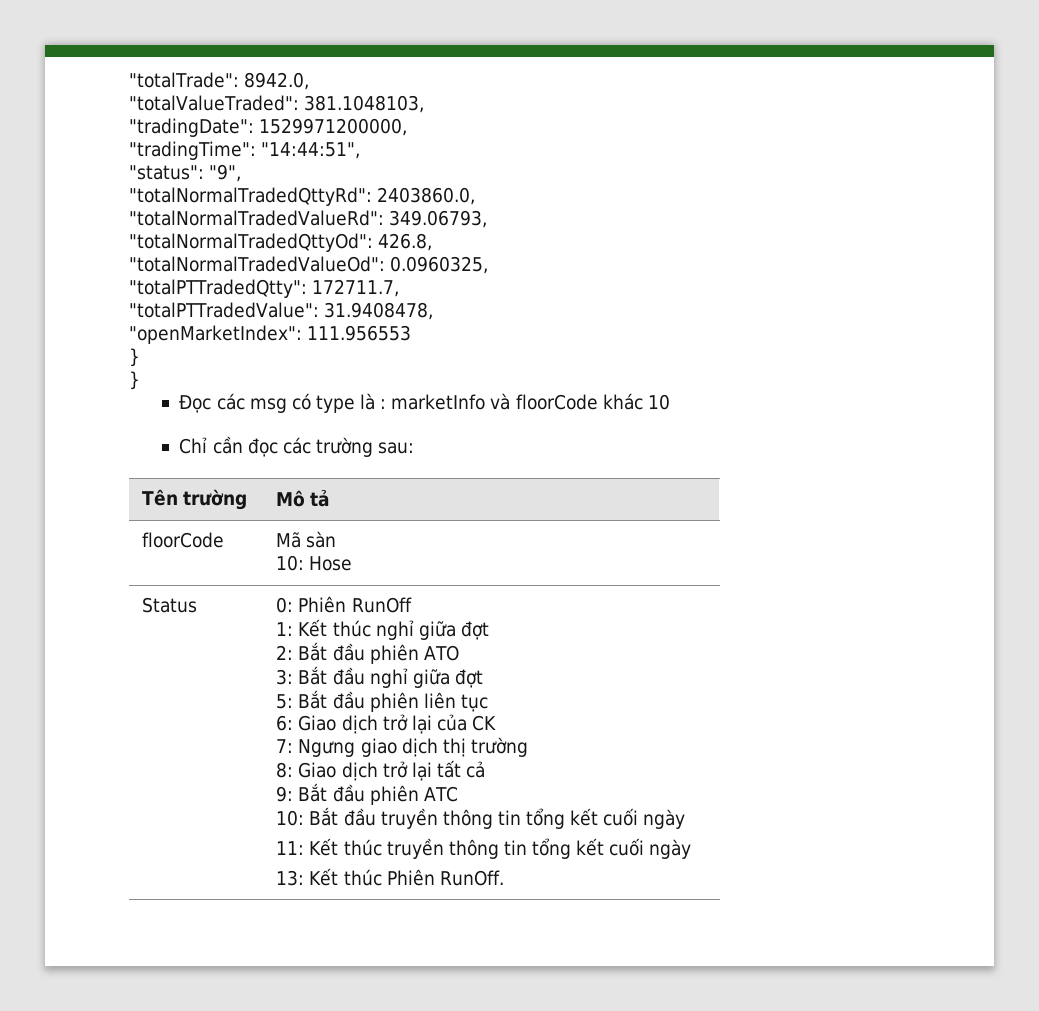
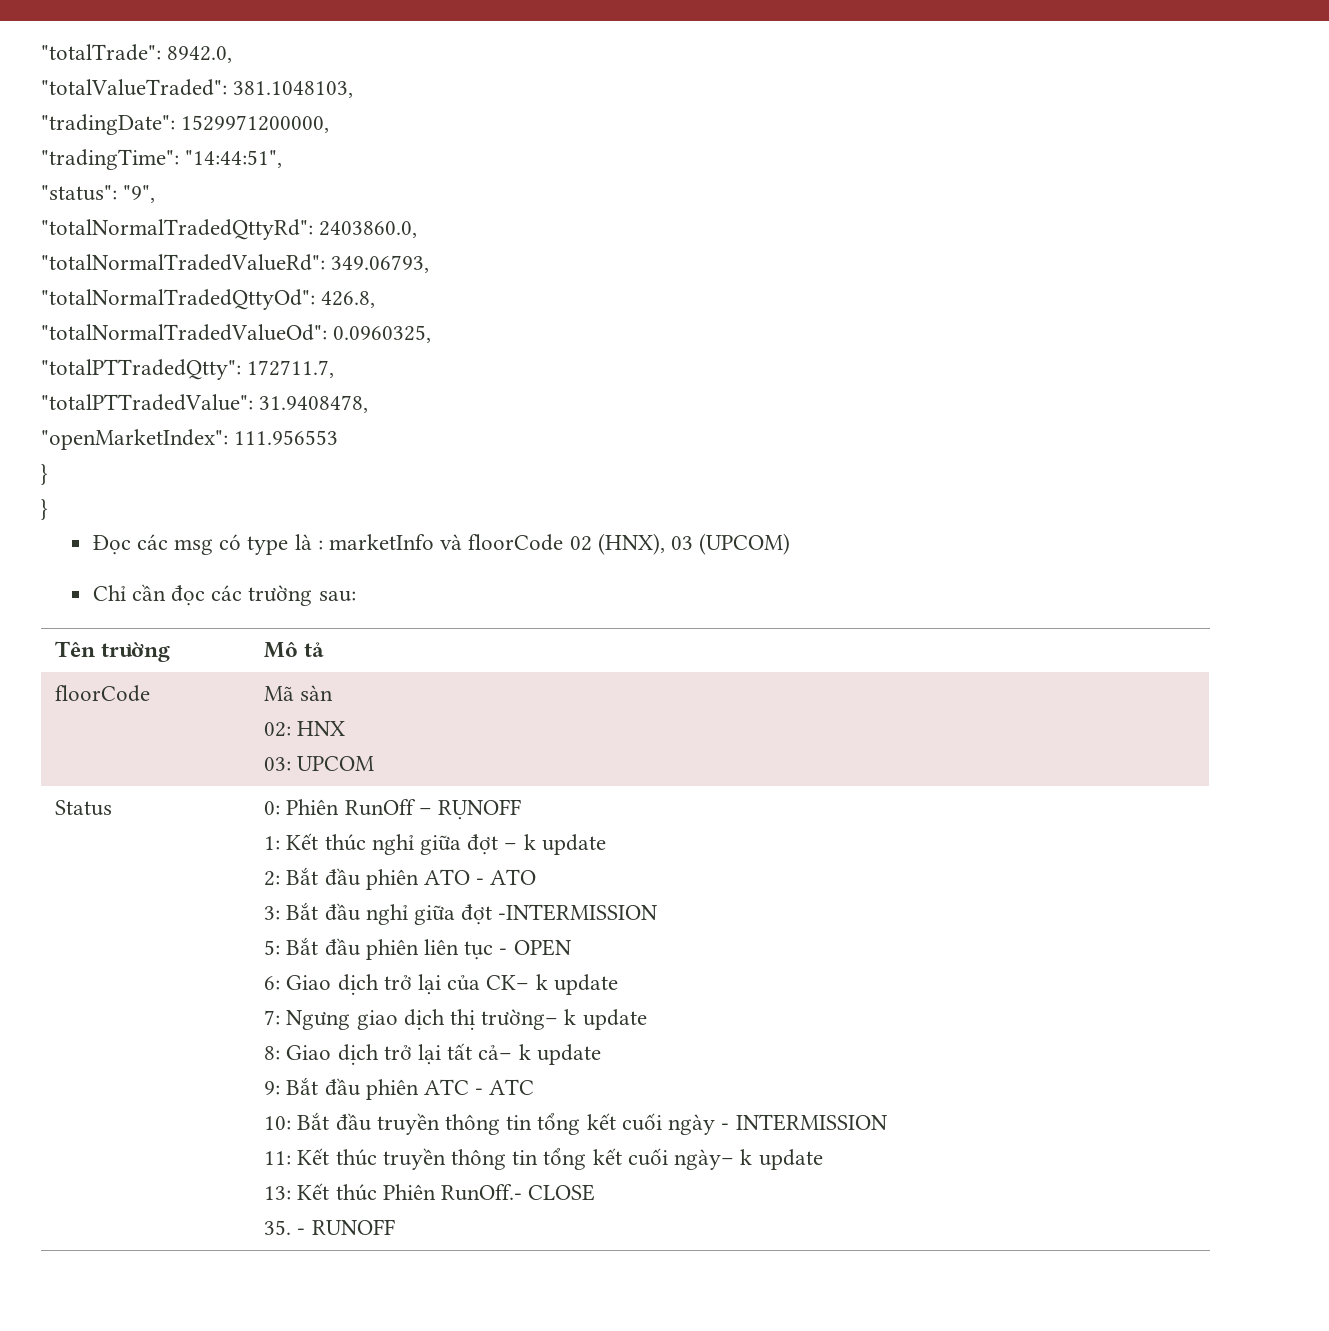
[602,393,670,410] khác 10 -> [569,533,791,555] 02 (HNX), 03 (UPCOM)
[276,555,353,571] 10: Hose -> [264,721,346,737] [264,756,375,771] 02: HNX // 03: UPCOM
(412, 605) none -> [418,799,522,820] – RỤNOFF
(489, 630) none -> [504,834,606,855] – k update
(459, 653) none -> [476,869,537,885] - ATO
(483, 678) none -> [498,904,659,921] -INTERMISSION
(488, 703) none -> [499,939,572,956] - OPEN
[472,715,497,731] CK -> [486,974,618,995] CK– k update
[470,737,528,757] trường -> [481,1009,647,1030] trường– k update
[466,761,486,778] cả -> [478,1044,601,1065] cả– k update
(458, 794) none -> [475,1079,535,1095] - ATC
(686, 819) none -> [721,1114,888,1131] - INTERMISSION
[649,839,692,859] ngày -> [674,1149,823,1170] ngày– k update
[439,870,504,886] RunOff. -> [441,1184,596,1201] [264,1219,395,1235] RunOff.- CLOSE // 35. - RUNOFF

